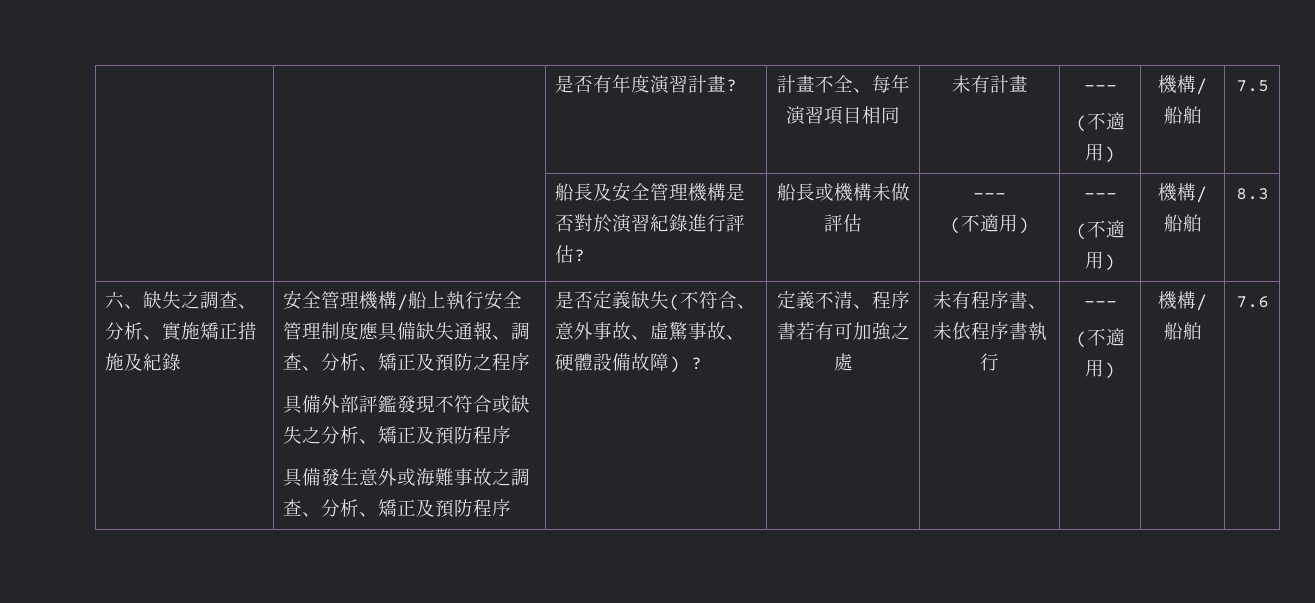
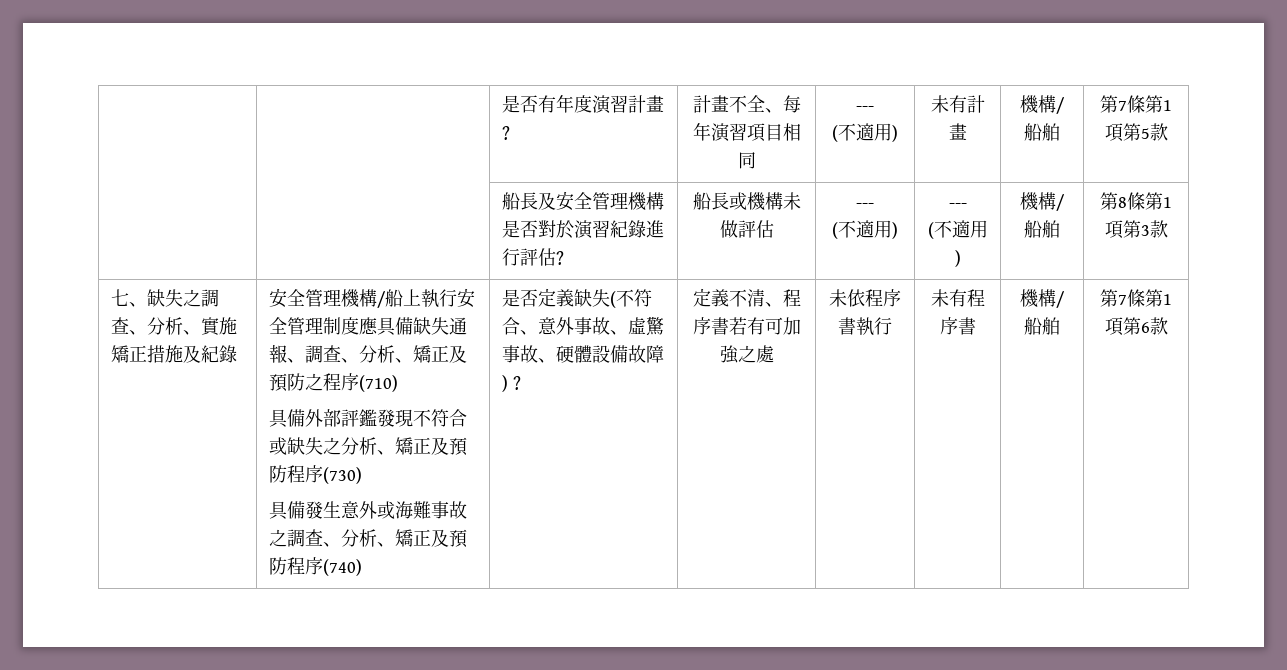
[951,75,1028,93] [1083,85,1117,91] [1075,112,1125,132] [1085,143,1115,163] [1158,75,1207,95] [1163,106,1202,124] [1235,80,1269,92] | 未有計畫 | --- // (不適用) | 機構/船舶 | 7.5 -> [856,106,874,111] [832,123,898,142] [930,95,985,113] [948,123,967,140] [1020,95,1065,114] [1024,123,1060,141] [1100,95,1172,113] [1104,123,1168,142] | --- // (不適用) | 未有計畫 | 機構/船舶 | 第7條第1項第5款
[1235,188,1269,200] [105,291,125,309] 8.3 // 六 -> [1100,192,1172,210] [1104,220,1168,239] [110,289,129,306] 第8條第1項第3款 // 七
(531, 362) none -> [358,375,398,392] (710)
(512, 435) none -> [322,467,362,484] (730)
(512, 508) none -> [322,559,362,576] (740)
[951,291,1047,309] [932,322,952,340] 有程序書、未 -> (847, 298) none
[1083,301,1117,307] [1075,328,1125,348] [1085,359,1115,379] [1158,291,1207,311] [1163,322,1202,340] [1235,296,1269,308] --- // (不適用) | 機構/船舶 | 7.6 -> [930,289,985,307] [939,317,976,335] [1020,289,1065,308] [1024,317,1060,335] [1100,289,1172,307] [1104,317,1168,336] 未有程序書 | 機構/船舶 | 第7條第1項第6款

